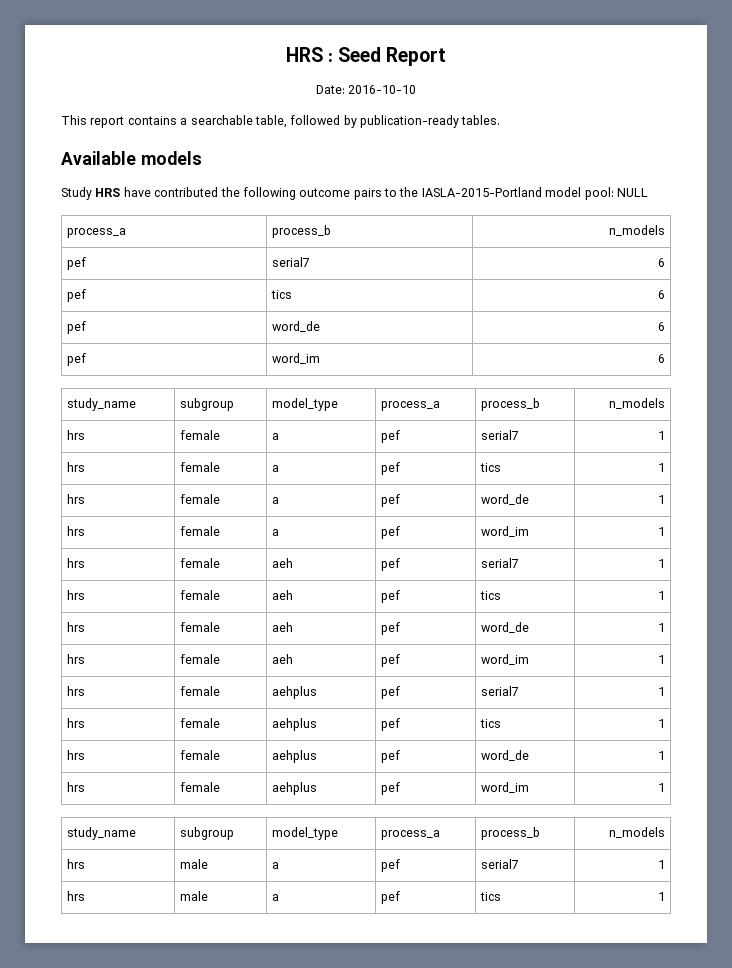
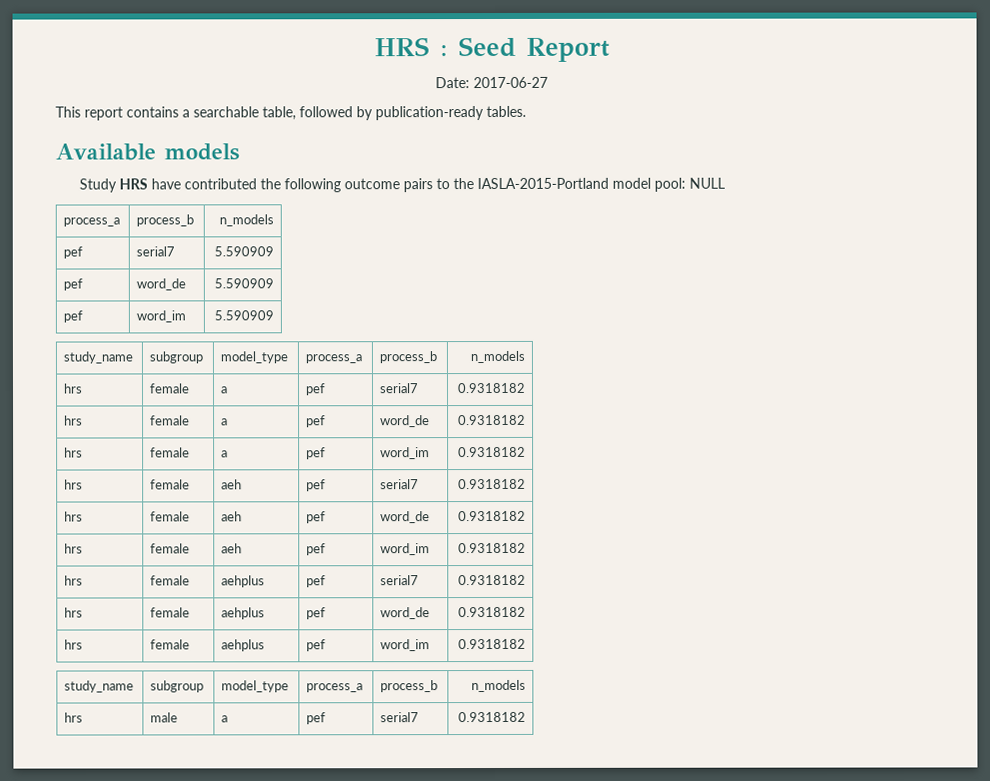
[348,85,417,94] 2016-10-10 -> [473,76,548,89] 2017-06-27
[658,258,666,267] [66,289,86,302] [270,290,292,299] [658,290,666,299] [66,321,86,334] [271,321,320,332] [658,322,666,331] [66,353,86,366] [271,353,320,364] [658,354,666,363] 6 // pef | tics | 6 // pef | word_de | 6 // pef | word_im | 6 -> [213,246,274,257] [63,278,84,291] [136,278,187,291] [213,278,274,289] [63,310,84,323] [136,310,187,323] [213,310,274,321] 5.590909 // pef | word_de | 5.590909 // pef | word_im | 5.590909
[658,431,666,440] [66,462,85,472] [179,462,220,472] [271,465,279,472] [380,462,400,475] [479,463,501,472] [658,463,666,472] 1 // hrs | female | a | pef | tics | 1 -> [456,382,526,394] 0.9318182
[658,495,666,504] 1 -> [457,414,526,426] 0.9318182
[658,527,666,536] 1 -> [457,446,526,458] 0.9318182
[658,559,666,568] [66,590,85,600] [179,590,220,600] [271,590,293,600] [380,590,400,603] [479,591,501,600] [658,591,666,600] 1 // hrs | female | aeh | pef | tics | 1 -> [457,478,526,490] 0.9318182
[658,623,666,632] 1 -> [457,510,526,522] 0.9318182
[658,655,666,664] 1 -> [457,542,526,554] 0.9318182
[658,687,666,696] [66,718,85,728] [179,718,220,728] [271,718,317,731] [380,718,400,731] [479,719,501,728] [658,719,666,728] 1 // hrs | female | aehplus | pef | tics | 1 -> [457,574,526,586] 0.9318182
[658,751,666,760] 1 -> [457,606,526,618] 0.9318182
[658,783,666,792] 1 -> [457,638,526,650] 0.9318182
[658,860,666,869] [66,891,85,901] [179,891,208,901] [271,894,279,901] [380,891,400,904] [479,892,501,901] [658,892,666,901] 1 // hrs | male | a | pef | tics | 1 -> [457,711,526,723] 0.9318182

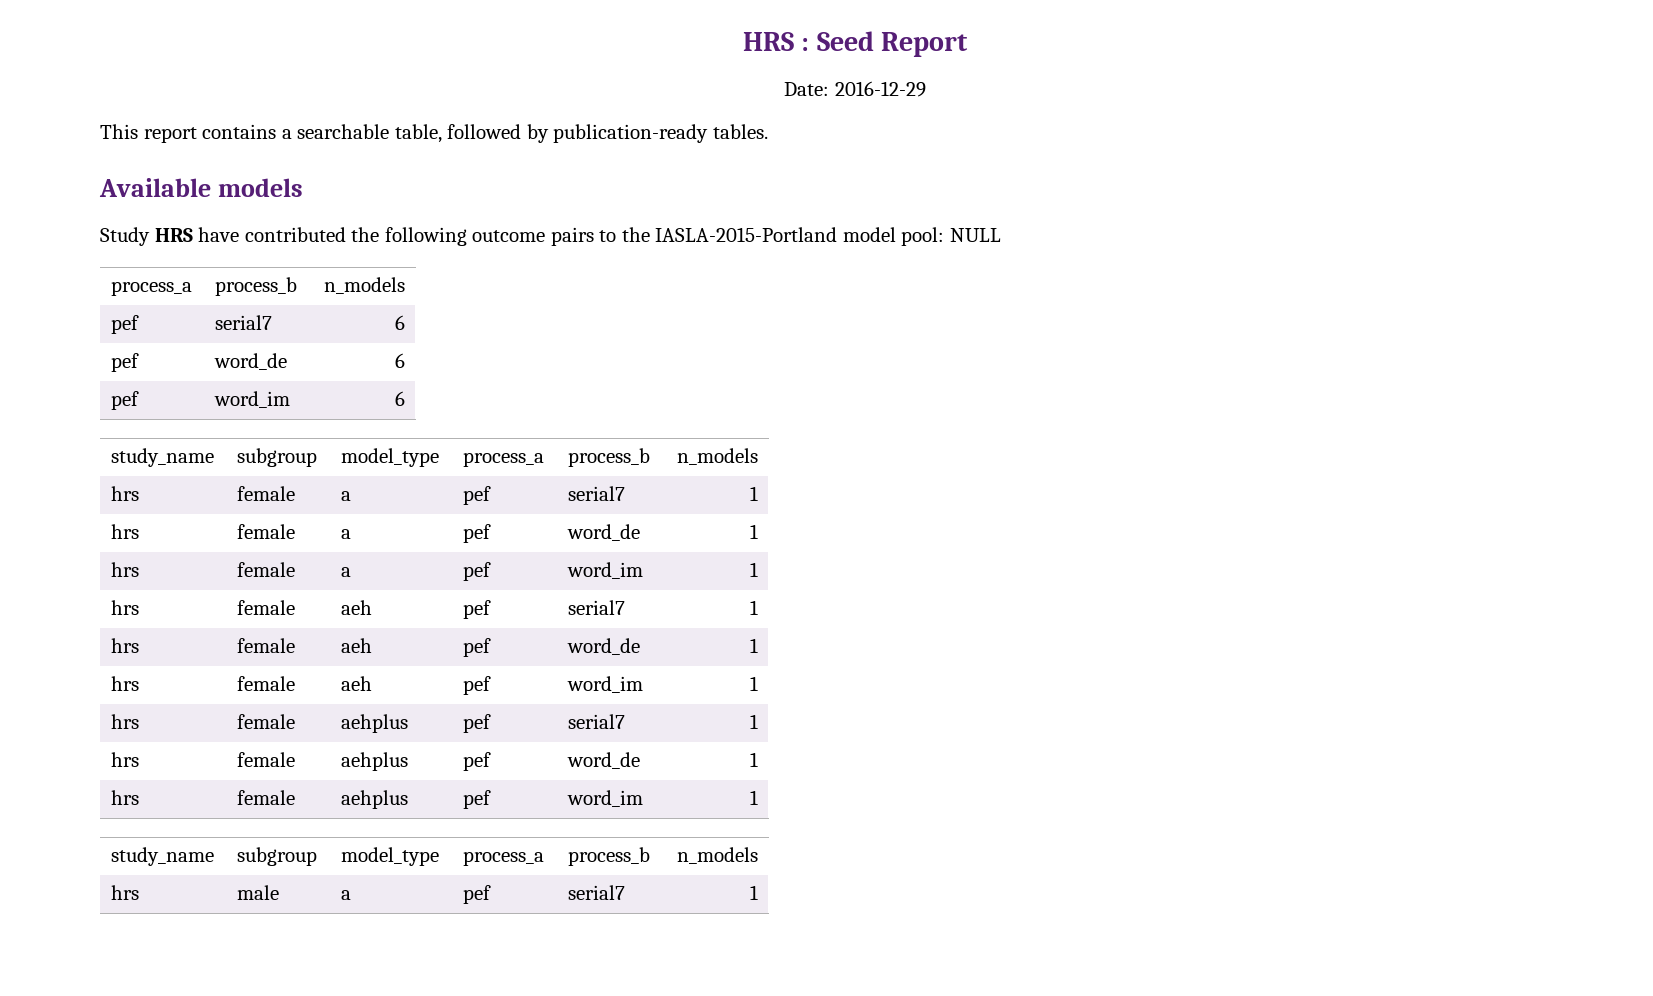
[473,76,548,89] 2017-06-27 -> [834,81,926,97] 2016-12-29
[213,246,274,257] [63,278,84,291] [136,278,187,291] [213,278,274,289] [63,310,84,323] [136,310,187,323] [213,310,274,321] 5.590909 // pef | word_de | 5.590909 // pef | word_im | 5.590909 -> [394,315,405,330] [111,353,140,372] [214,353,288,370] [394,353,405,368] [111,391,140,410] [214,391,291,408] [394,391,405,406] 6 // pef | word_de | 6 // pef | word_im | 6
[456,382,526,394] 0.9318182 -> [749,486,758,501] 1
[457,414,526,426] 0.9318182 -> [749,524,758,539] 1
[457,446,526,458] 0.9318182 -> [749,562,758,577] 1
[457,478,526,490] 0.9318182 -> [749,600,758,615] 1
[457,510,526,522] 0.9318182 -> [749,638,758,653] 1
[457,542,526,554] 0.9318182 -> [749,676,758,691] 1
[457,574,526,586] 0.9318182 -> [749,714,758,729] 1
[457,606,526,618] 0.9318182 -> [749,752,758,767] 1
[457,638,526,650] 0.9318182 -> [749,790,758,805] 1
[457,711,526,723] 0.9318182 -> [749,885,758,900] 1

